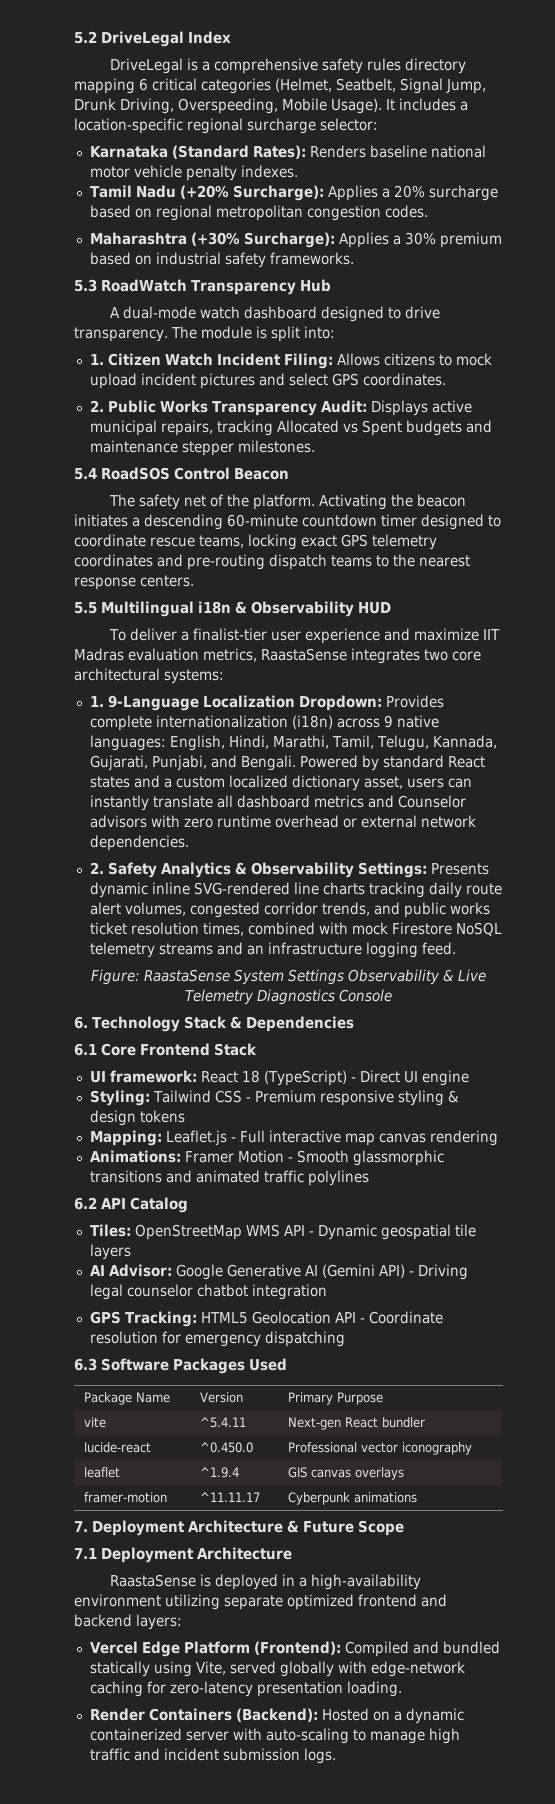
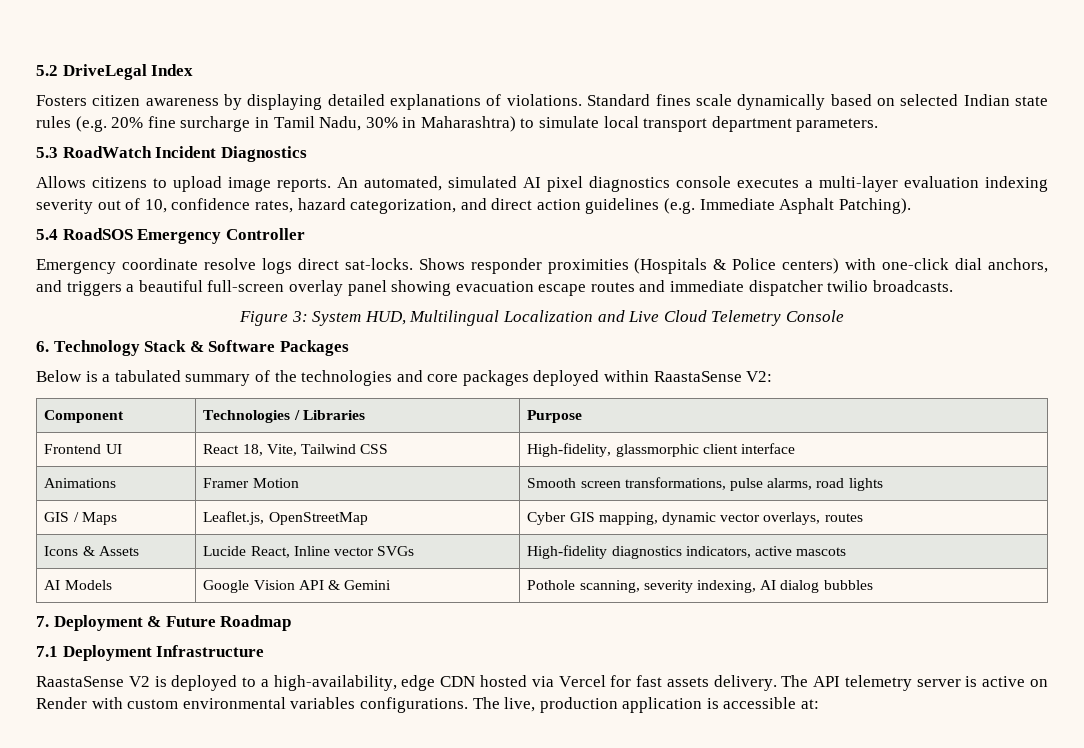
[110,58,467,74] [74,78,486,94] [74,98,468,114] [74,118,378,134] [89,145,486,159] [89,165,298,181] [89,185,498,201] [89,205,428,221] [89,232,502,248] [89,252,354,268] [74,279,331,295] [110,306,441,322] [74,326,335,342] [89,353,492,369] [89,373,446,389] [89,400,472,416] [89,420,492,436] [89,440,315,456] [74,467,289,480] [109,494,467,510] [74,514,501,530] [74,534,437,550] [74,554,470,570] [74,575,194,590] [74,601,391,617] [109,628,501,644] [74,648,481,664] [74,668,224,684] [89,695,444,711] [89,715,439,731] [89,735,497,751] [89,755,485,771] [89,775,472,791] [89,795,466,811] [89,815,476,828] [89,835,189,851] [89,862,489,878] [89,882,502,898] [89,902,490,918] [89,922,502,936] [89,942,456,958] [91,969,486,985] [185,989,335,1005] DriveLegal is a comprehensive safety rules directory mapping 6 critical categories (Helmet, Seatbelt, Signal Jump, Drunk Driving, Overspeeding, Mobile Usage). It includes a location-specific regional surcharge selector: // Karnataka (Standard Rates): Renders baseline national motor vehicle penalty indexes. // Tamil Nadu (+20% Surcharge): Applies a 20% surcharge based on regional metropolitan congestion codes. // Maharashtra (+30% Surcharge): Applies a 30% premium based on industrial safety frameworks. // 5.3 RoadWatch Transparency Hub // A dual-mode watch dashboard designed to drive transparency. The module is split into: // 1. Citizen Watch Incident Filing: Allows citizens to mock upload incident pictures and select GPS coordinates. // 2. Public Works Transparency Audit: Displays active municipal repairs, tracking Allocated vs Spent budgets and maintenance stepper milestones. // 5.4 RoadSOS Control Beacon // The safety net of the platform. Activating the beacon initiates a descending 60-minute countdown timer designed to coordinate rescue teams, locking exact GPS telemetry coordinates and pre-routing dispatch teams to the nearest response centers. // 5.5 Multilingual i18n & Observability HUD // To deliver a finalist-tier user experience and maximize IIT Madras evaluation metrics, RaastaSense integrates two core architectural systems: // 1. 9-Language Localization Dropdown: Provides complete internationalization (i18n) across 9 native languages: English, Hindi, Marathi, Tamil, Telugu, Kannada, Gujarati, Punjabi, and Bengali. Powered by standard React states and a custom localized dictionary asset, users can instantly translate all dashboard metrics and Counselor advisors with zero runtime overhead or external network dependencies. // 2. Safety Analytics & Observability Settings: Presents dynamic inline SVG-rendered line charts tracking daily route alert volumes, congested corridor trends, and public works ticket resolution times, combined with mock Firestore NoSQL telemetry streams and an infrastructure logging feed. // Figure: RaastaSense System Settings Observability & Live Telemetry Diagnostics -> [36,94,1049,110] [36,116,879,132] [36,146,307,162] [36,176,1048,192] [36,198,911,214] [36,228,305,244] [36,258,1048,274] [36,280,953,296] [239,310,782,326] Fosters citizen awareness by displaying detailed explanations of violations. Standard fines scale dynamically based on selected Indian state rules (e.g. 20% fine surcharge in Tamil Nadu, 30% in Maharashtra) to simulate local transport department parameters. // 5.3 RoadWatch Incident Diagnostics // Allows citizens to upload image reports. An automated, simulated AI pixel diagnostics console executes a multi-layer evaluation indexing severity out of 10, confidence rates, hazard categorization, and direct action guidelines (e.g. Immediate Asphalt Patching). // 5.4 RoadSOS Emergency Controller // Emergency coordinate resolve logs direct sat-locks. Shows responder proximities (Hospitals & Police centers) with one-click dial anchors, and triggers a beautiful full-screen overlay panel showing evacuation escape routes and immediate dispatcher twilio broadcasts. // Figure 3: System HUD, Multilingual Localization and Live Cloud Telemetry
[245,1016,354,1032] [74,1043,257,1056] [89,1070,469,1086] [89,1090,459,1106] [89,1110,185,1126] [89,1130,498,1146] [89,1150,444,1166] [89,1170,369,1186] [74,1197,188,1213] [89,1224,476,1240] [89,1244,131,1260] [89,1264,468,1280] [89,1284,327,1300] [89,1311,443,1327] [89,1331,345,1347] [74,1358,287,1374] [83,1392,170,1405] [199,1392,243,1403] [287,1392,383,1405] [83,1417,106,1428] [199,1417,246,1428] [287,1417,425,1430] [83,1442,151,1453] [199,1442,253,1453] [287,1442,472,1455] [83,1467,120,1478] [199,1467,239,1478] [287,1467,404,1480] [83,1492,167,1503] [199,1492,260,1502] [287,1492,417,1505] Dependencies // 6.1 Core Frontend Stack // UI framework: React 18 (TypeScript) - Direct UI engine // Styling: Tailwind CSS - Premium responsive styling & design tokens // Mapping: Leaflet.js - Full interactive map canvas rendering // Animations: Framer Motion - Smooth glassmorphic transitions and animated traffic polylines // 6.2 API Catalog // Tiles: OpenStreetMap WMS API - Dynamic geospatial tile layers // AI Advisor: Google Generative AI (Gemini API) - Driving legal counselor chatbot integration // GPS Tracking: HTML5 Geolocation API - Coordinate resolution for emergency dispatching // 6.3 Software Packages Used // Package Name | Version | Primary Purpose // vite | ^5.4.11 | Next-gen React bundler // lucide-react | ^0.450.0 | Professional vector iconography // leaflet | ^1.9.4 | GIS canvas overlays // framer-motion | ^11.11.17 | Cyberpunk animations -> [208,340,349,356] [36,370,773,386] [44,410,125,423] [203,410,365,423] [527,410,583,423] [44,444,122,454] [203,444,389,456] [527,443,795,457] [44,478,117,488] [203,478,299,488] [527,477,883,491] [44,512,117,525] [203,511,368,525] [527,512,863,525] [44,546,139,556] [203,546,415,558] [527,545,847,559] [44,580,112,590] [203,580,392,593] [527,580,873,593] Software Packages // Below is a tabulated summary of the technologies and core packages deployed within RaastaSense V2: // Component | Technologies / Libraries | Purpose // Frontend UI | React 18, Vite, Tailwind CSS | High-fidelity, glassmorphic client interface // Animations | Framer Motion | Smooth screen transformations, pulse alarms, road lights // GIS / Maps | Leaflet.js, OpenStreetMap | Cyber GIS mapping, dynamic vector overlays, routes // Icons & Assets | Lucide React, Inline vector SVGs | High-fidelity diagnostics indicators, active mascots // AI Models | Google Vision API & Gemini | Pothole scanning, severity indexing, AI dialog bubbles
[188,1520,283,1533] Architecture -> (143, 623) none
[358,1520,404,1536] Scope -> [220,615,292,631] Roadmap
[197,1547,292,1560] [110,1574,197,1587] Architecture // RaastaSense -> [156,645,265,657] [36,676,150,687] Infrastructure // RaastaSense V2
[282,1574,422,1590] [74,1594,447,1610] [74,1614,182,1630] [89,1641,500,1657] [89,1661,465,1677] [89,1681,402,1697] [89,1708,464,1724] [89,1728,460,1744] [89,1748,336,1764] in a high-availability environment utilizing separate optimized frontend and backend layers: // Vercel Edge Platform (Frontend): Compiled and bundled statically using Vite, served globally with edge-network caching for zero-latency presentation loading. // Render Containers (Backend): Hosted on a dynamic containerized server with auto-scaling to manage high traffic and incident submission logs. -> [242,675,1048,691] [36,697,820,713] to a high-availability, edge CDN hosted via Vercel for fast assets delivery. The API telemetry server is active on Render with custom environmental variables configurations. The live, production application is accessible at:

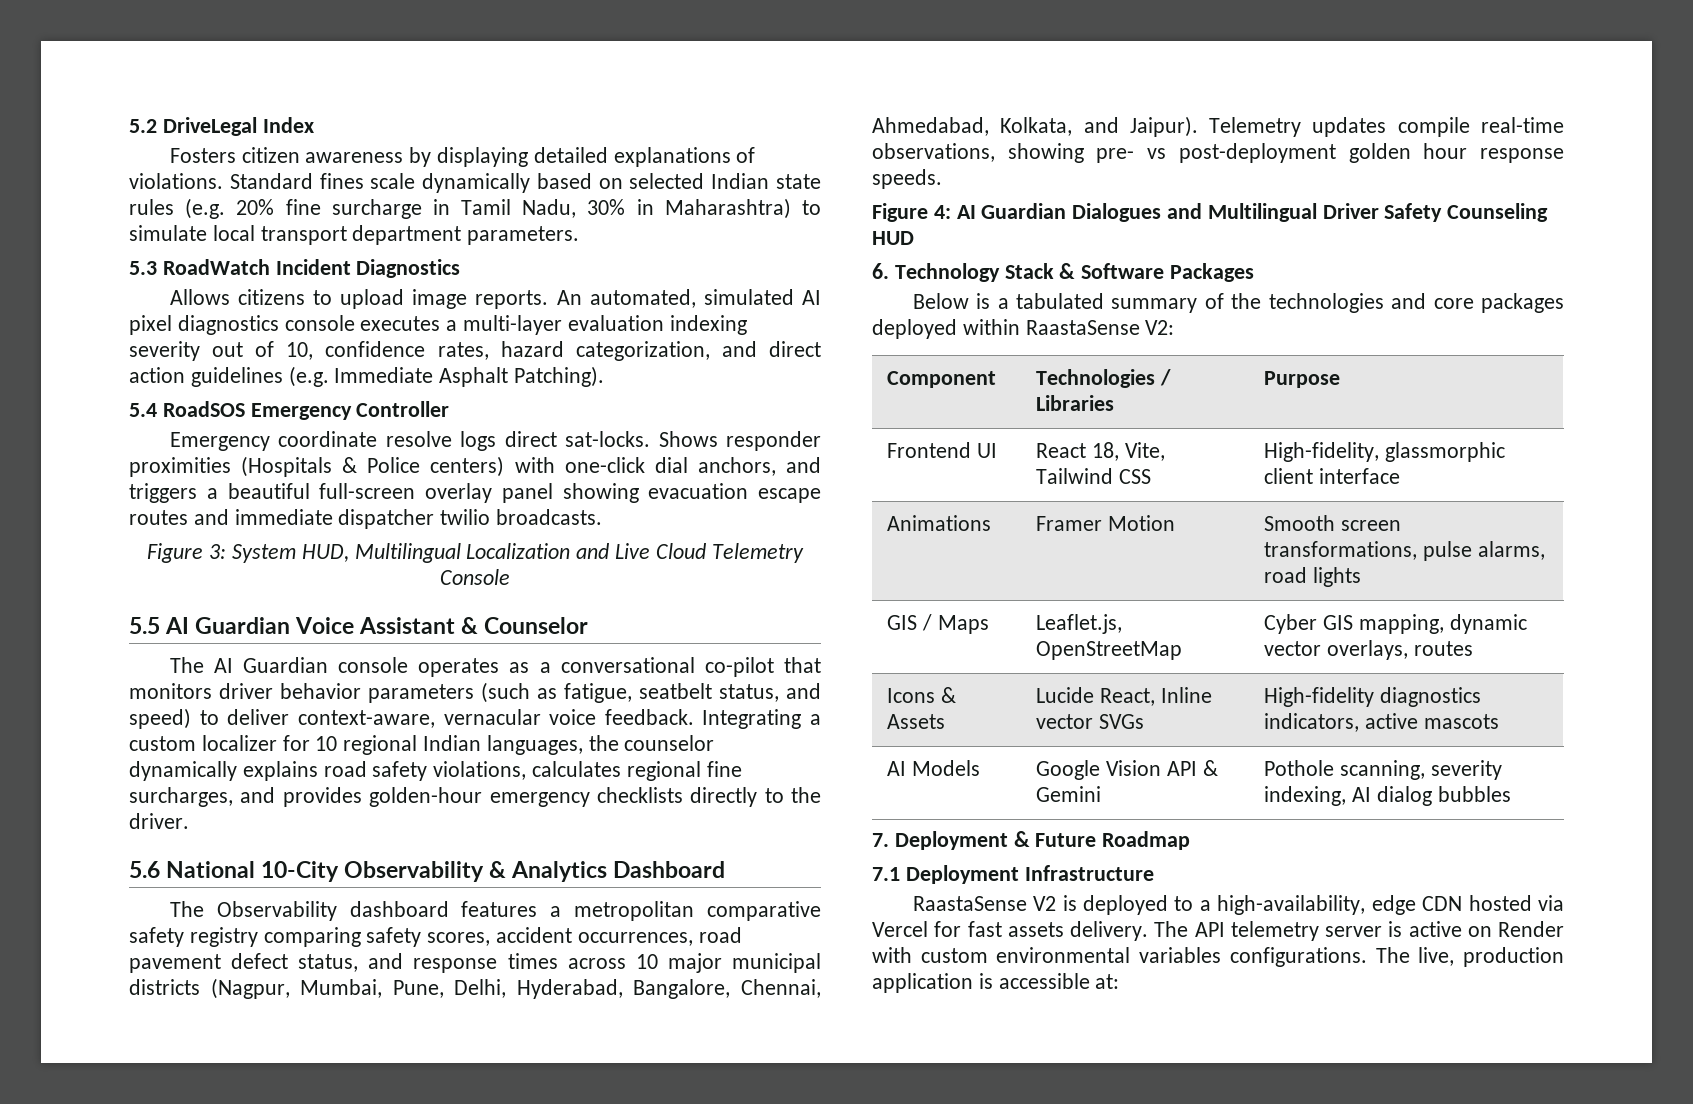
(844, 316) none -> [129,617,589,634] [169,657,821,677] [129,682,821,703] [129,708,821,729] [129,735,715,755] [129,761,742,781] [129,787,821,807] [129,813,189,829] [129,861,726,882] [169,901,821,921] [129,927,742,947] [129,953,821,973] [129,978,821,999] [872,116,1564,137] [872,143,1564,163] [872,169,942,189] [872,203,1549,222] [872,231,914,245] // 5.5 AI Guardian Voice Assistant & Counselor // The AI Guardian console operates as a conversational co-pilot that monitors driver behavior parameters (such as fatigue, seatbelt status, and speed) to deliver context-aware, vernacular voice feedback. Integrating a custom localizer for 10 regional Indian languages, the counselor dynamically explains road safety violations, calculates regional fine surcharges, and provides golden-hour emergency checklists directly to the driver. // 5.6 National 10-City Observability & Analytics Dashboard // The Observability dashboard features a metropolitan comparative safety registry comparing safety scores, accident occurrences, road pavement defect status, and response times across 10 major municipal districts (Nagpur, Mumbai, Pune, Delhi, Hyderabad, Bangalore, Chennai, Ahmedabad, Kolkata, and Jaipur). Telemetry updates compile real-time observations, showing pre- vs post-deployment golden hour response speeds. // Figure 4: AI Guardian Dialogues and Multilingual Driver Safety Counseling HUD

